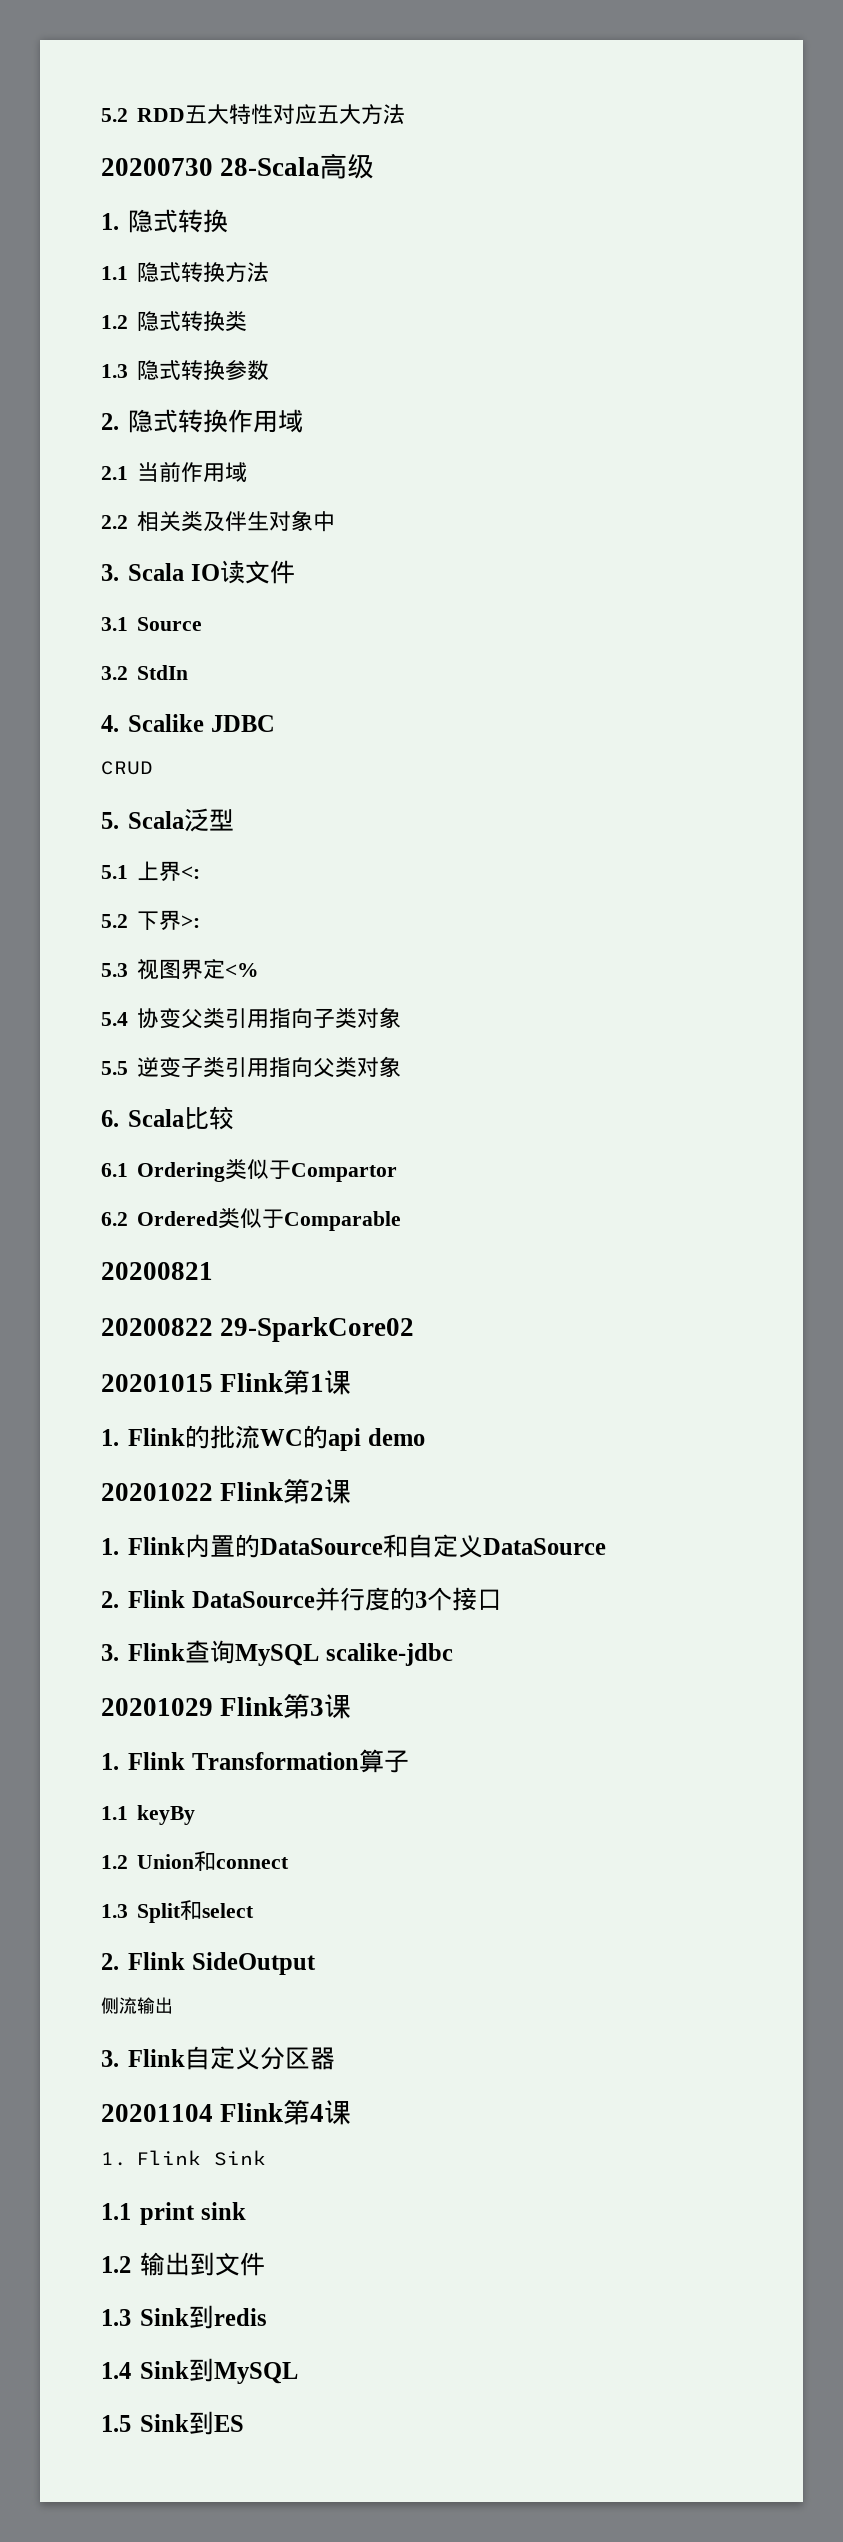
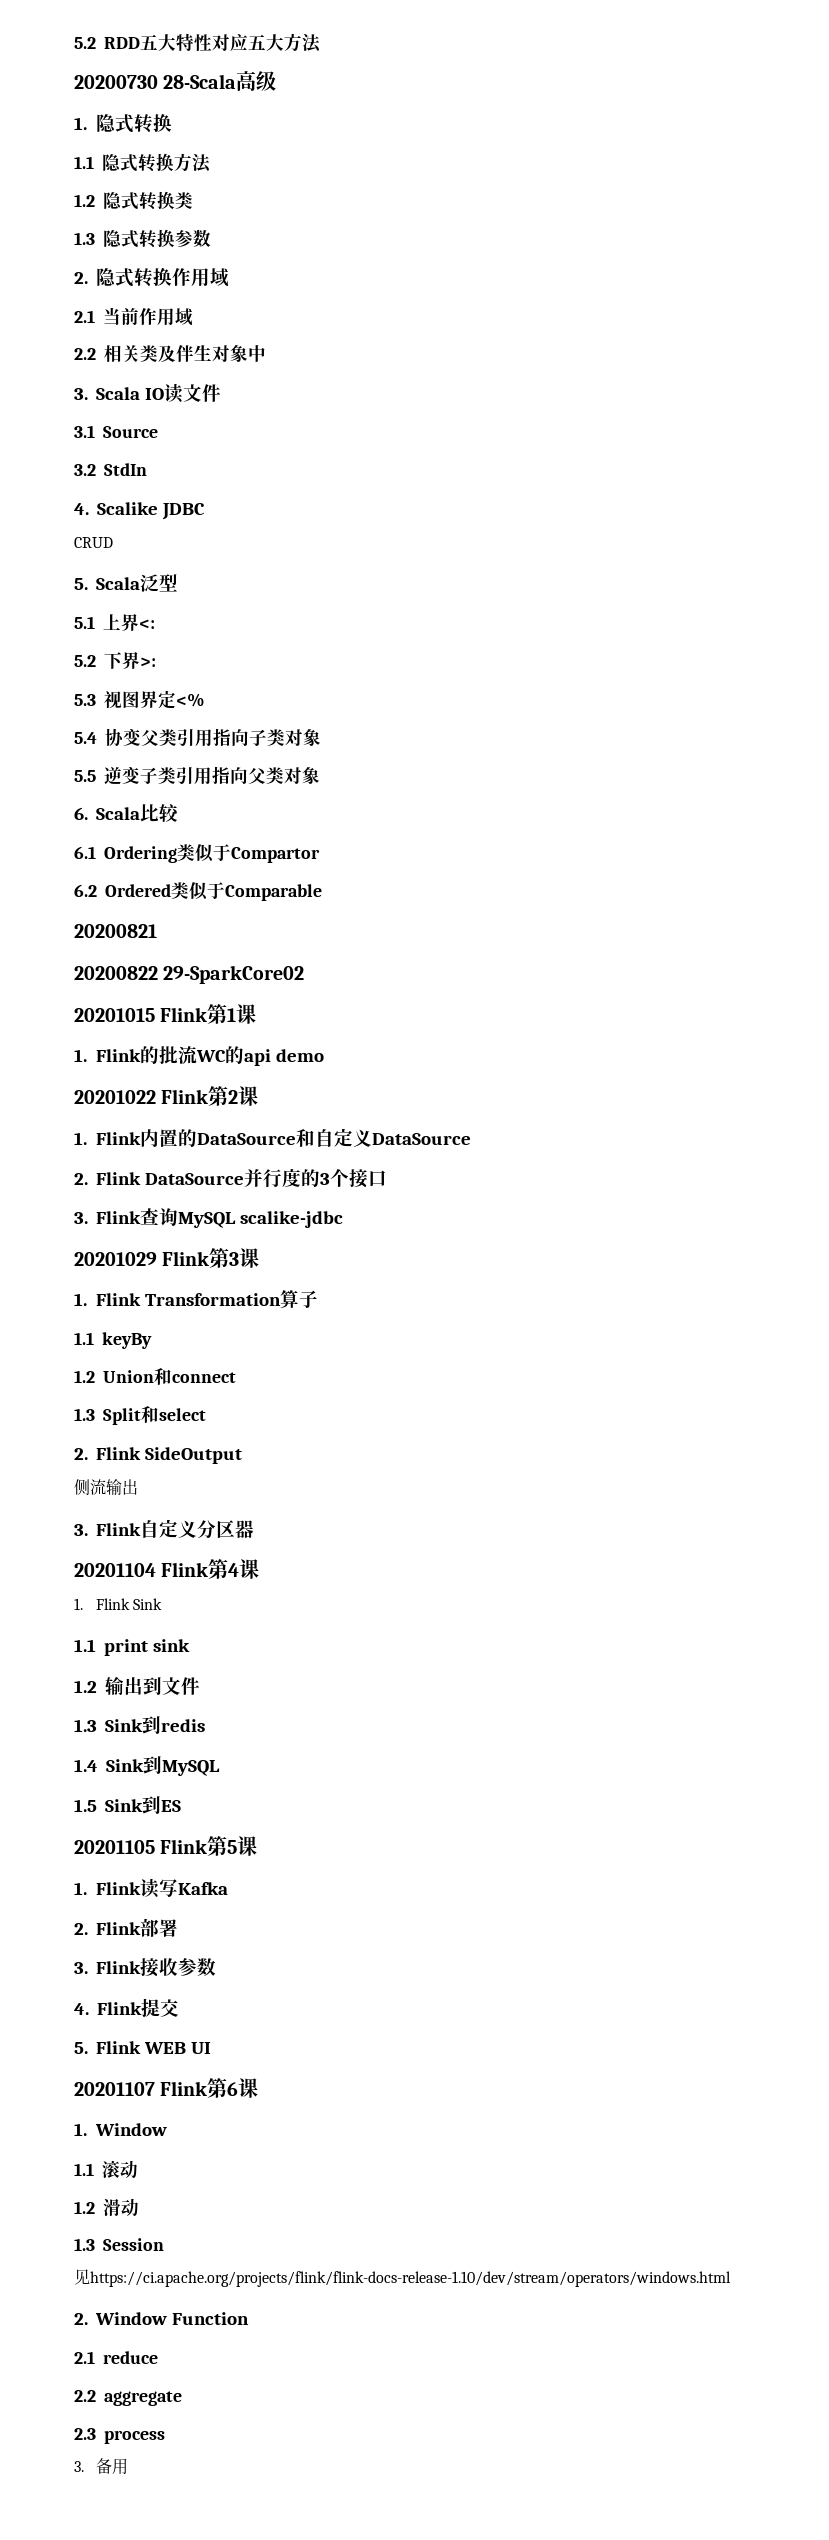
(244, 2423) none -> [74,1836,258,1856] [74,1878,228,1898] [74,1918,178,1937] [74,1958,216,1977] [74,1998,179,2017] [74,2041,211,2054] [74,2078,259,2098] [74,2123,167,2136] [74,2160,138,2178] [74,2198,139,2217] [74,2238,164,2251] [74,2269,731,2287] [74,2312,249,2325] [74,2351,158,2364] [74,2390,182,2406] [74,2428,165,2444] [74,2458,128,2475] // 20201105 Flink第5课 // 1. Flink读写Kafka // 2. Flink部署 // 3. Flink接收参数 // 4. Flink提交 // 5. Flink WEB UI // 20201107 Flink第6课 // 1. Window // 1.1滚动 // 1.2滑动 // 1.3 Session // 见https://ci.apache.org/projects/flink/flink-docs-release-1.10/dev/stream/operators/windows.html // 2. Window Function // 2.1 reduce // 2.2 aggregate // 2.3 process // 3.备用

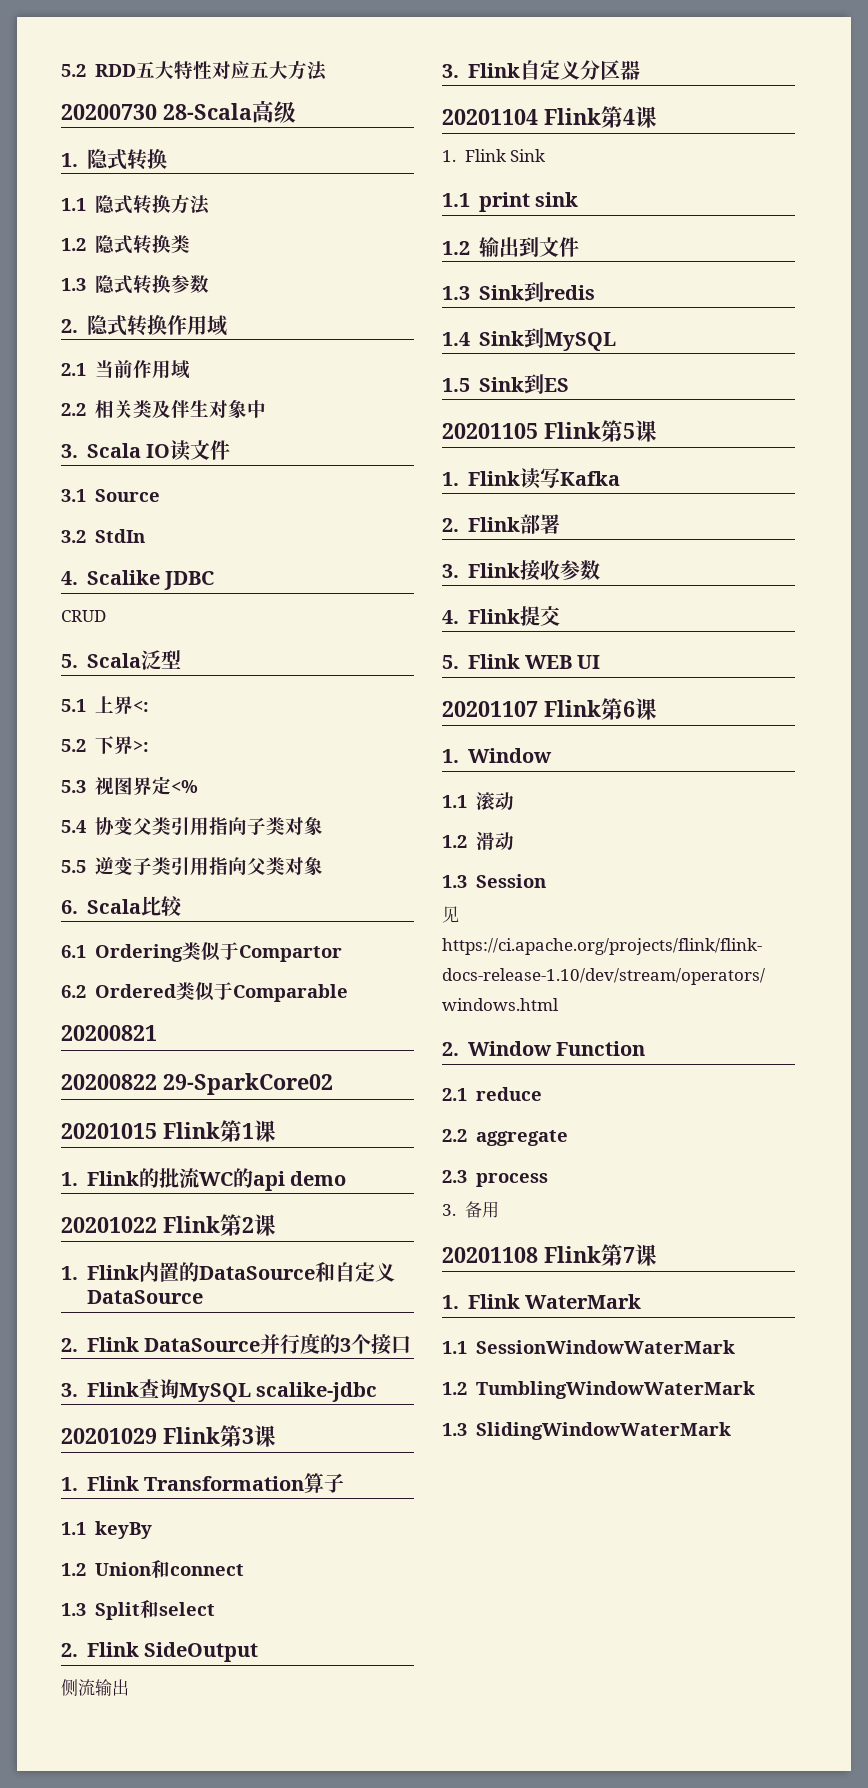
(128, 2466) none -> [442,1244,657,1266] [442,1294,641,1309] [442,1340,735,1354] [442,1381,755,1399] [442,1422,731,1440] // 20201108 Flink第7课 // 1. Flink WaterMark // 1.1 SessionWindowWaterMark // 1.2 TumblingWindowWaterMark // 1.3 SlidingWindowWaterMark

